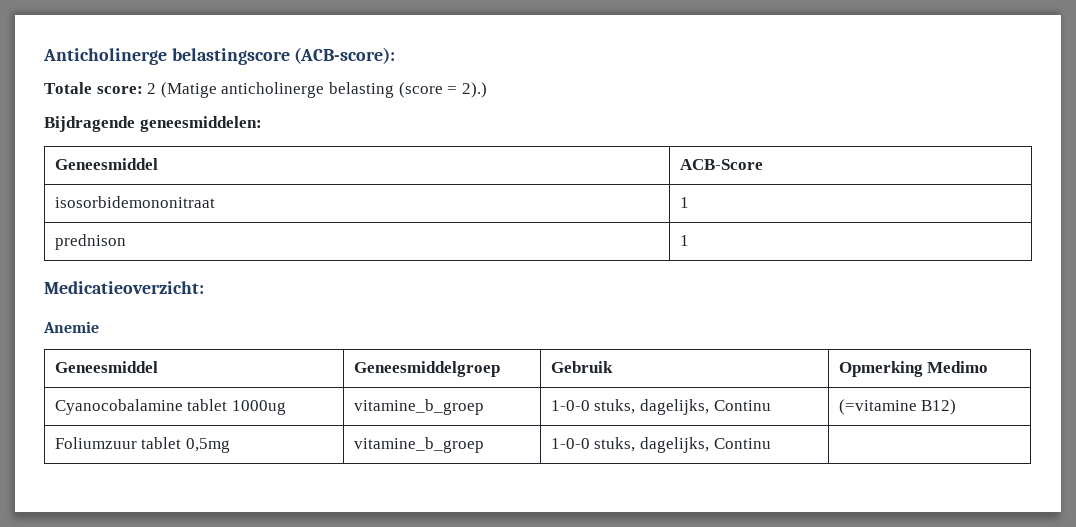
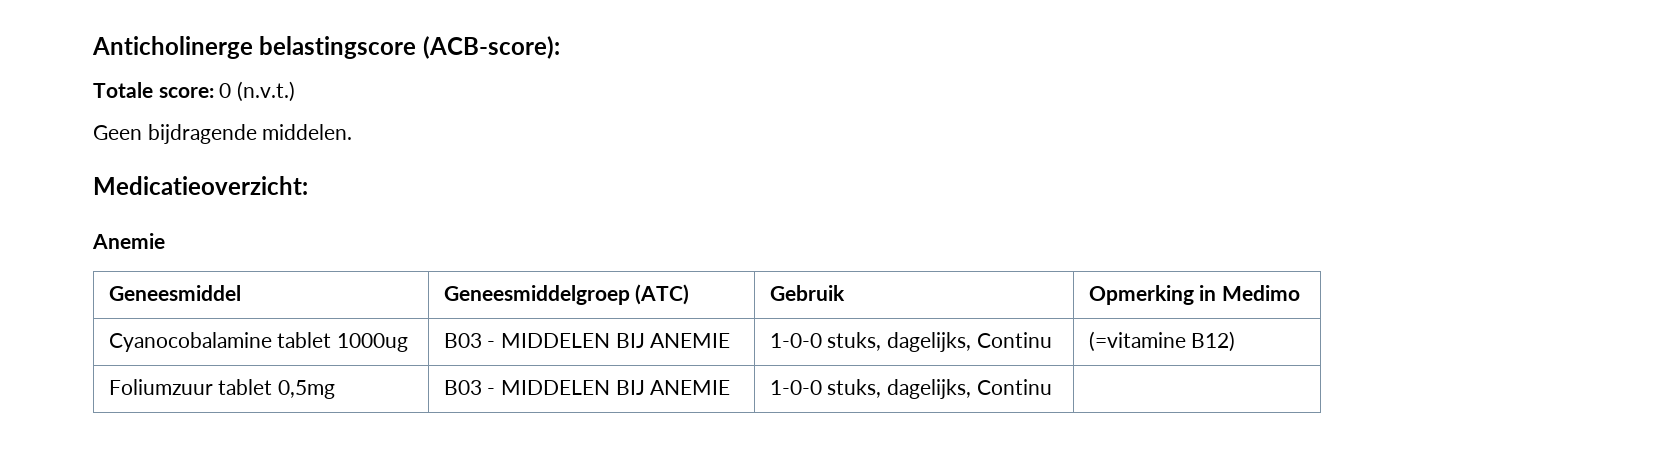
[147,82,487,98] [44,116,262,132] [54,158,158,170] [679,159,763,170] [54,196,215,208] [679,197,689,208] [54,234,126,250] [679,235,689,246] 2 (Matige anticholinerge belasting (score = 2).) // Bijdragende geneesmiddelen: // Geneesmiddel | ACB-Score // isosorbidemononitraat | 1 // prednison | 1 -> [219,81,296,102] [93,124,353,144] 0 (n.v.t.) // Geen bijdragende middelen.
(500, 369) none -> [635,284,690,305] (ATC)
(923, 369) none -> [1199,285,1217,301] in
[353,399,484,415] vitamine_b_groep -> [443,333,731,348] B03 - MIDDELEN BIJ ANEMIE
[353,437,484,453] vitamine_b_groep -> [443,380,731,395] B03 - MIDDELEN BIJ ANEMIE

